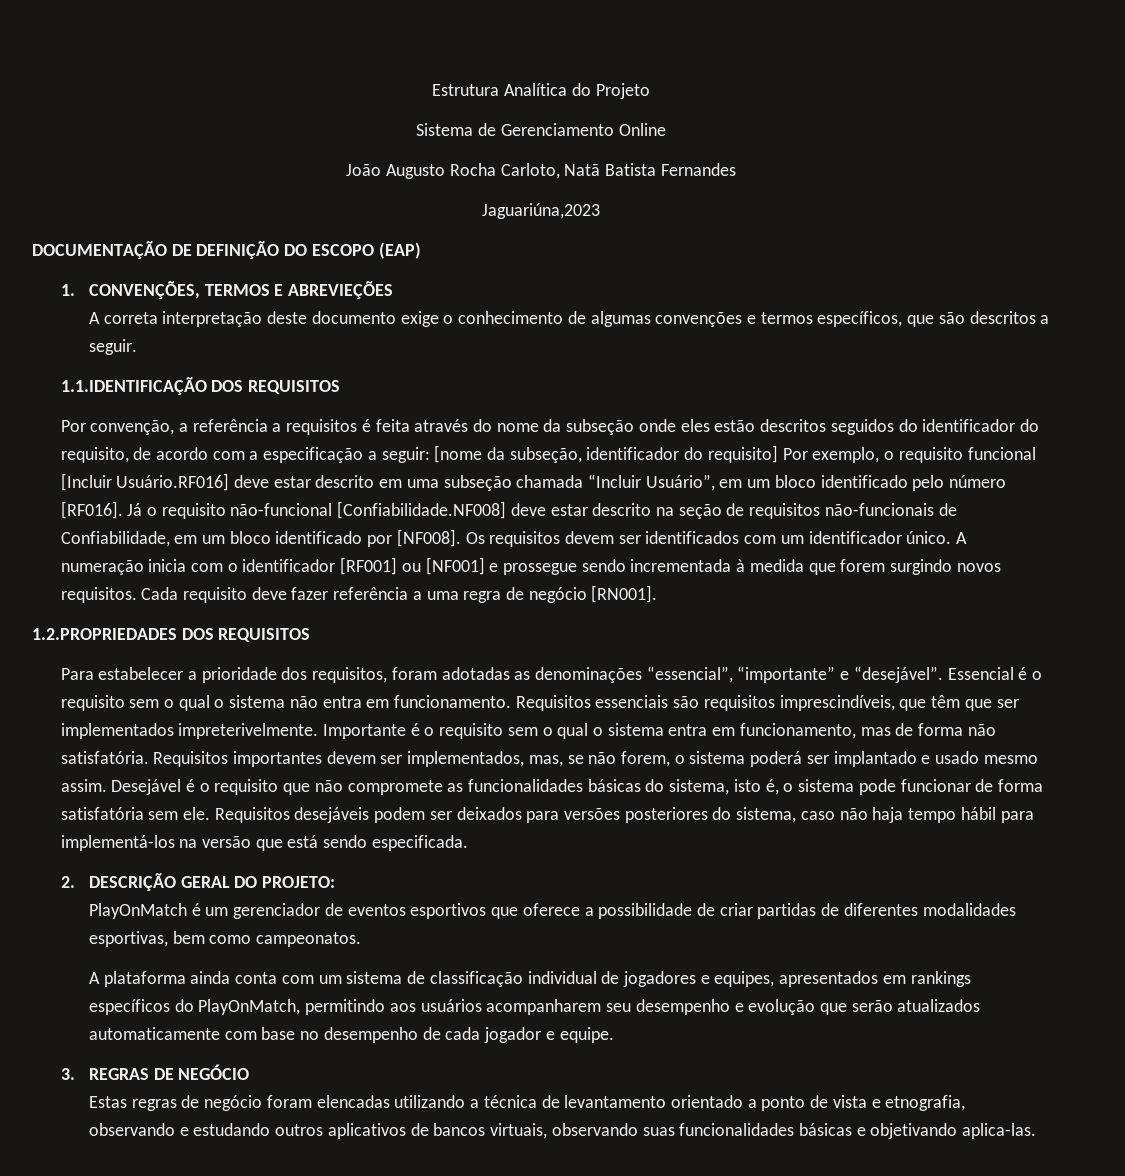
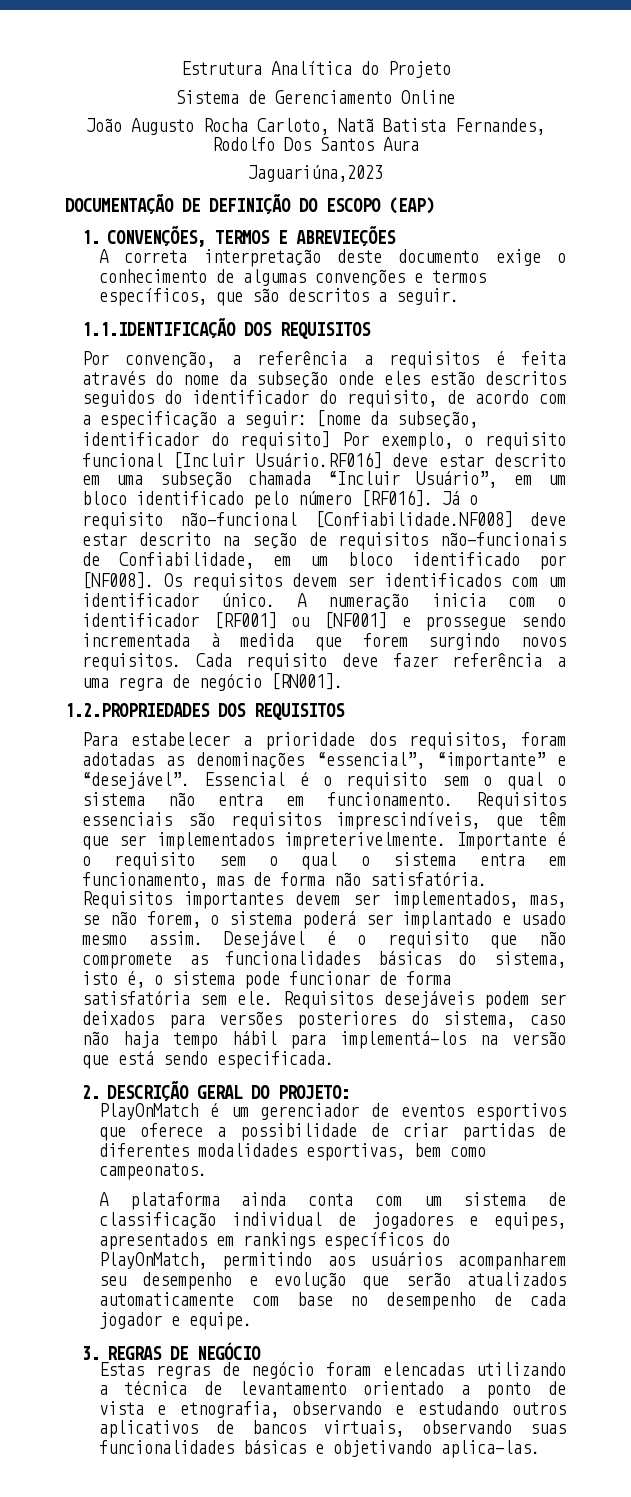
[660,163,736,176] Fernandes -> [455,118,545,135] [212,137,419,151] Fernandes, Rodolfo Dos Santos Aura

